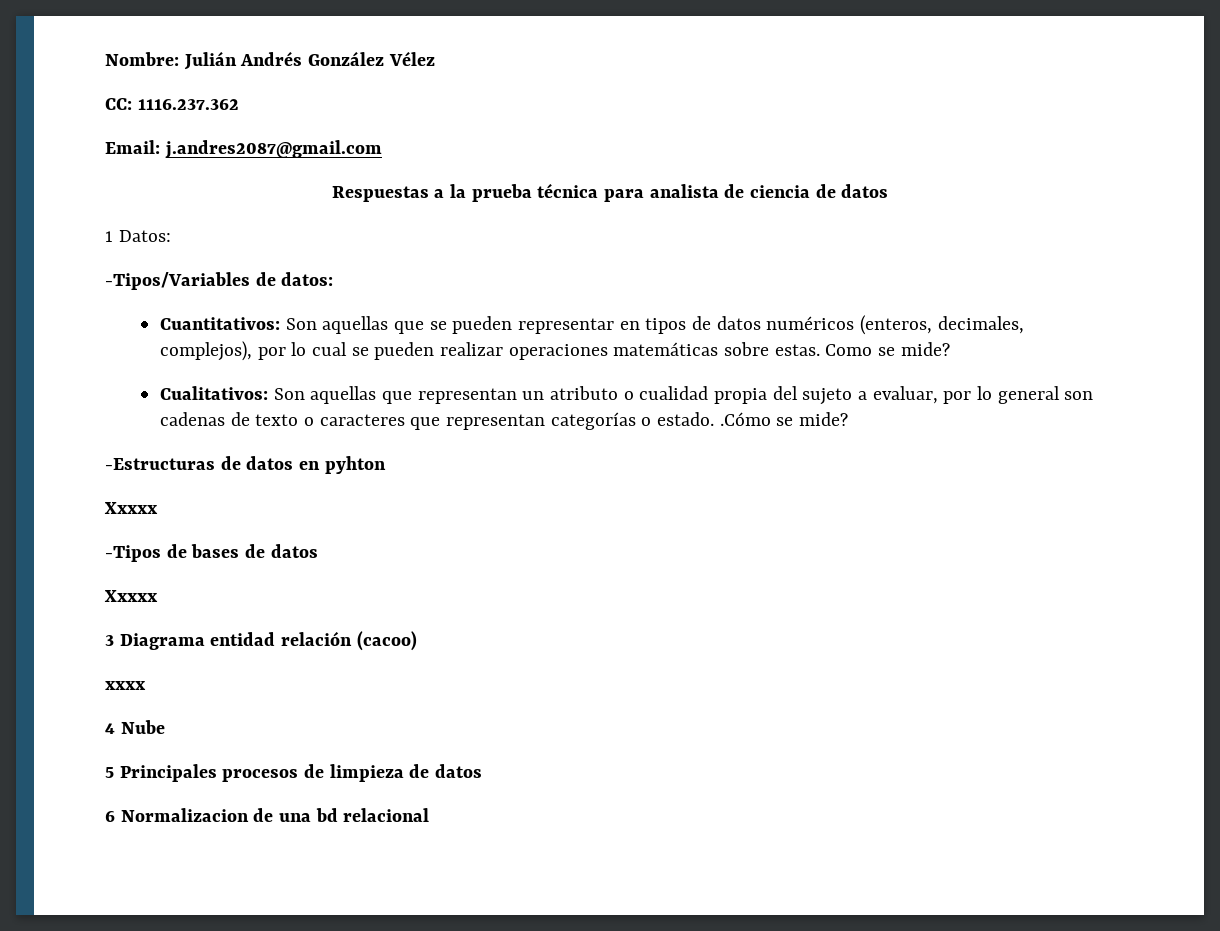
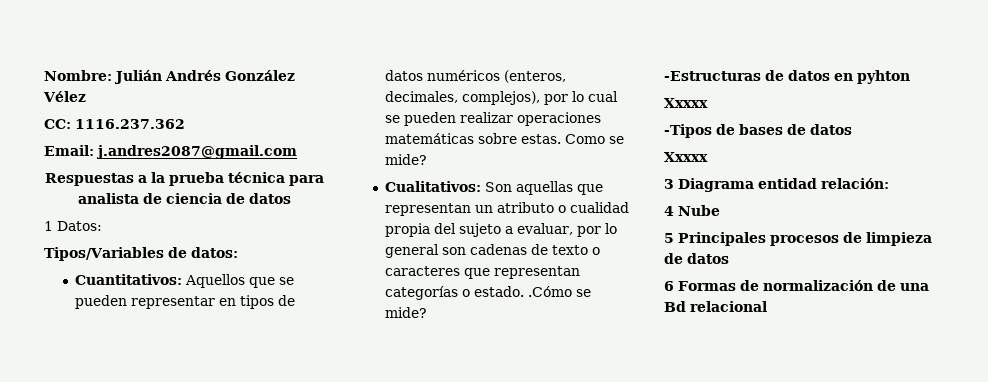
[105,272,250,290] -Tipos/Variables -> [44,247,164,261] Tipos/Variables
[285,316,389,334] Son aquellas -> [184,274,245,288] Aquellos
[281,631,417,651] [105,681,146,690] relación (cacoo) // xxxx -> [821,178,889,189] relación:
[120,808,249,822] Normalizacion -> [678,280,873,291] Formas de normalización
[315,808,338,822] bd -> [664,301,686,312] Bd

